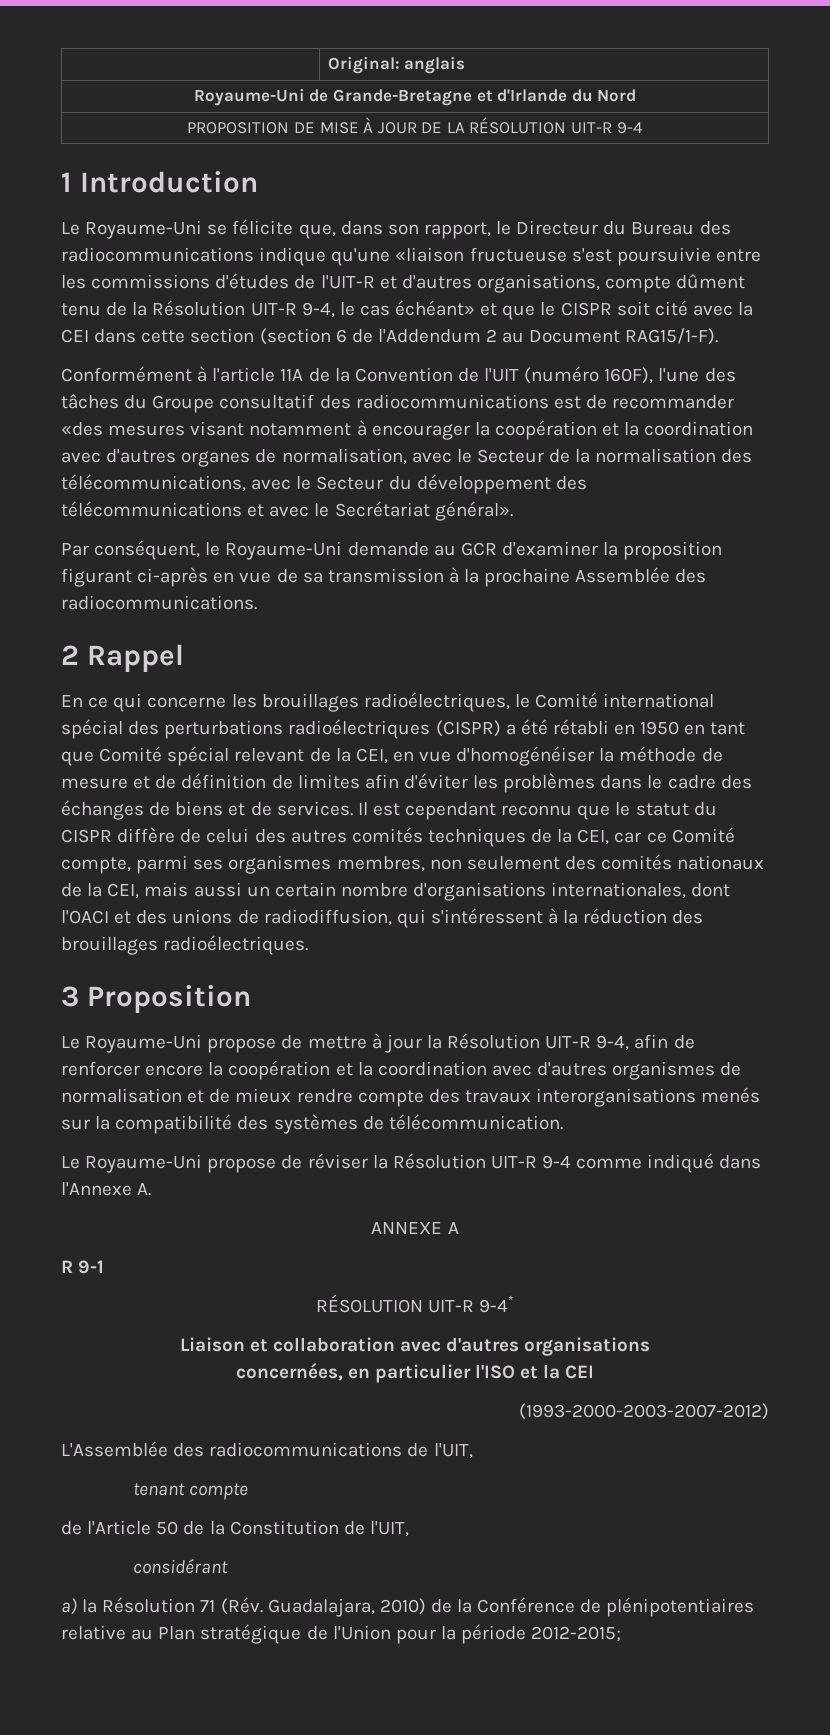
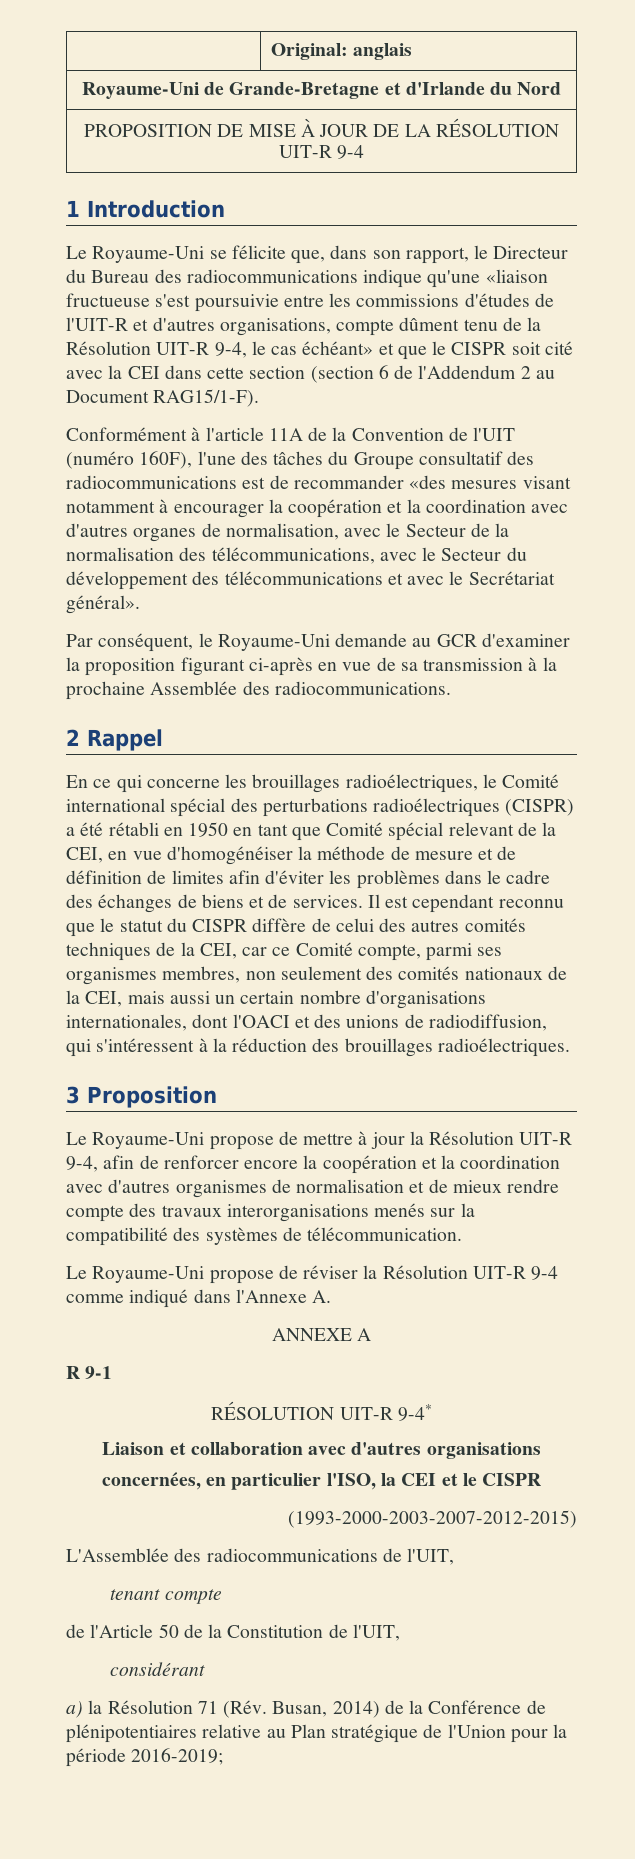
[475,1364,595,1379] [519,1403,769,1420] l'ISO et la CEI // (1993-2000-2003-2007-2012) -> [326,1473,542,1490] [288,1510,577,1528] l'ISO, la CEI et le CISPR // (1993-2000-2003-2007-2012-2015)
[267,1598,426,1617] Guadalajara, 2010) -> [272,1701,380,1718] Busan, 2014)
[531,1626,622,1642] 2012-2015; -> [131,1748,224,1765] 2016-2019;

